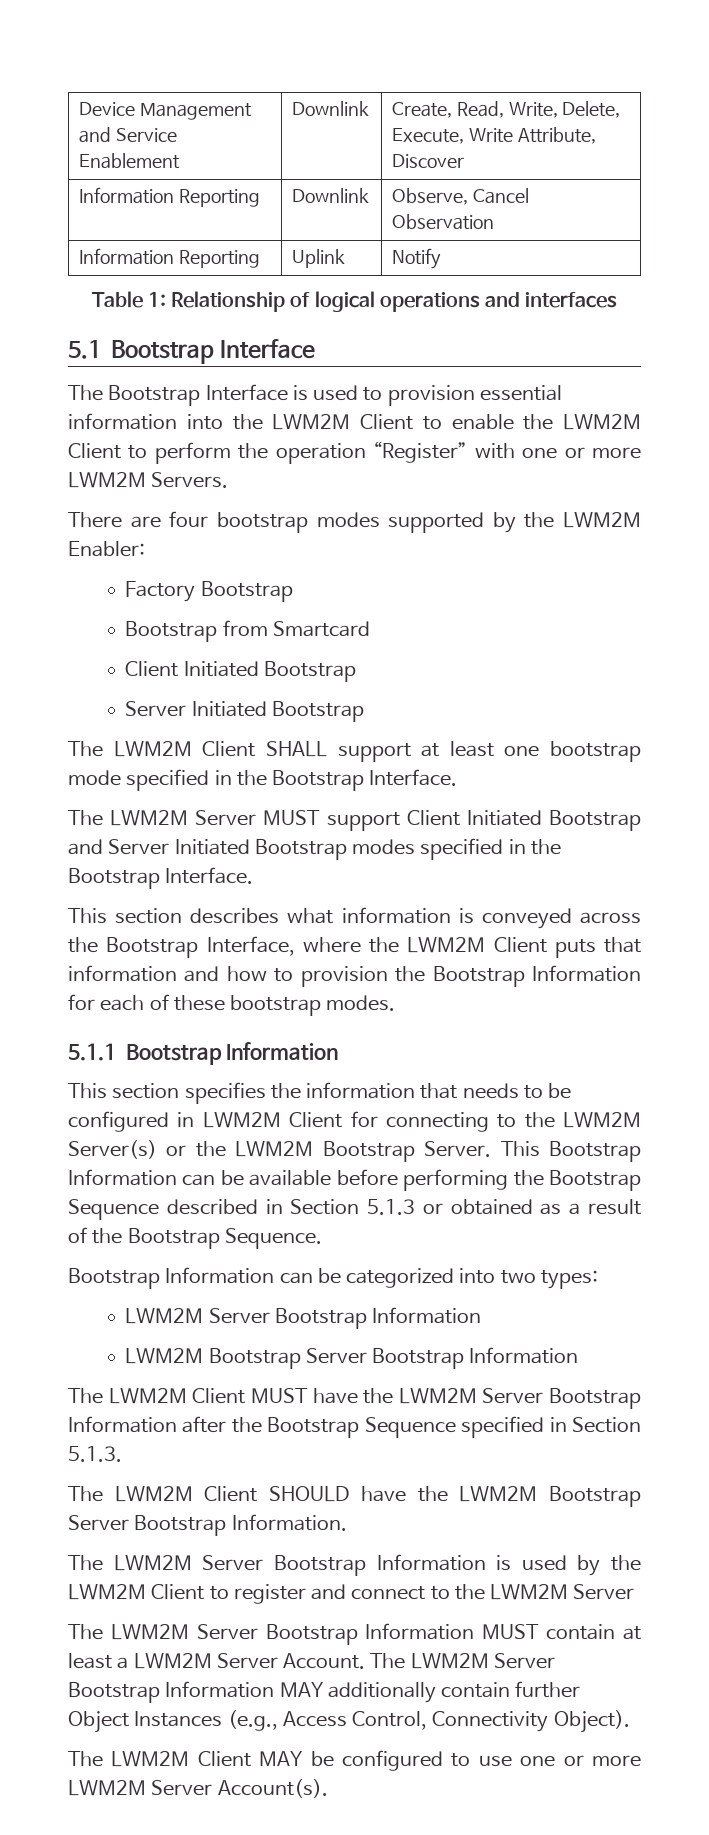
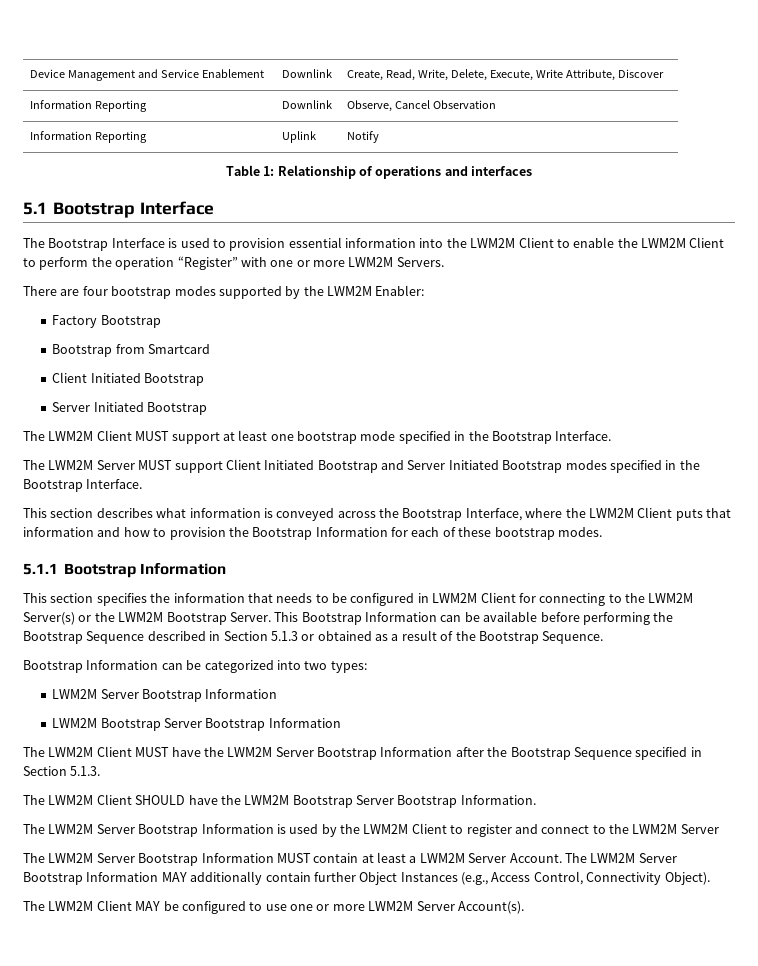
[314,291,375,312] logical -> (373, 171) none
[265,741,327,757] SHALL -> [135,431,170,441] MUST

